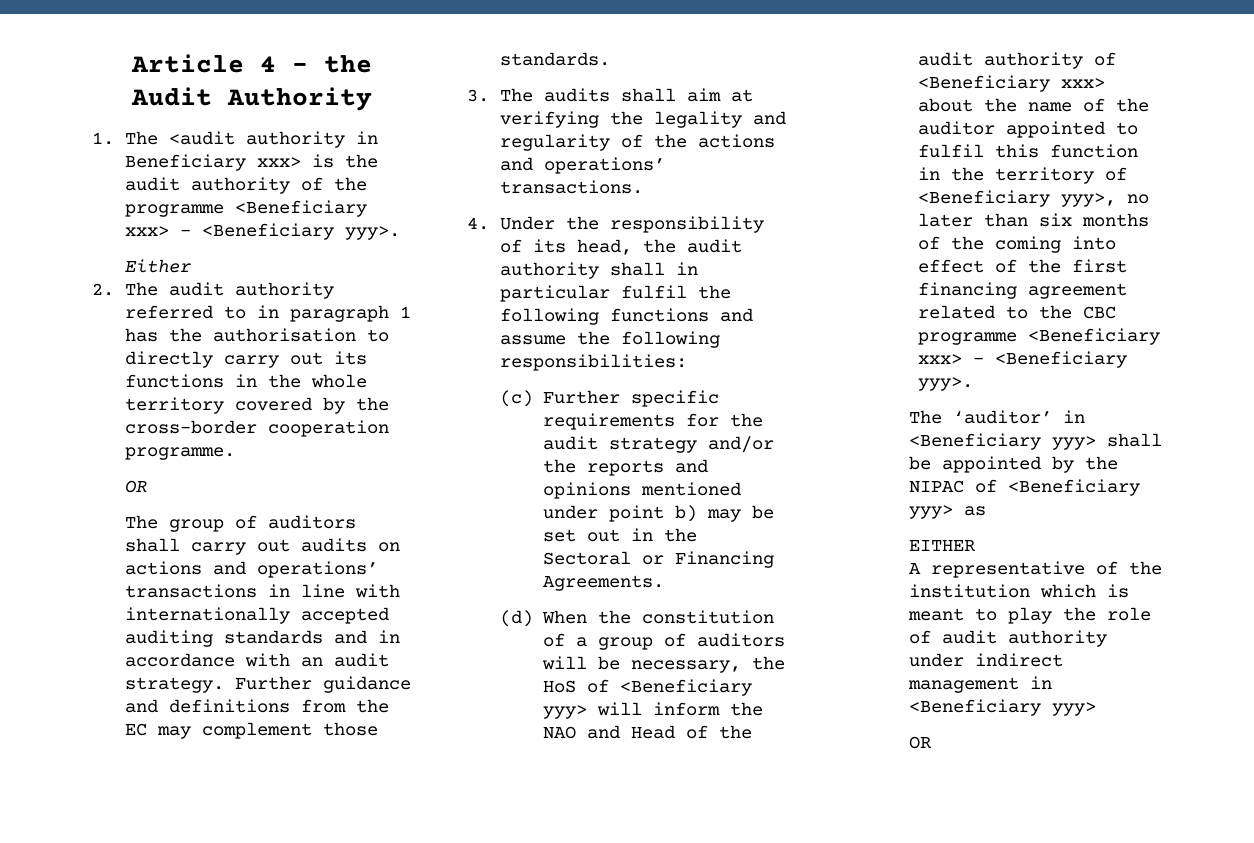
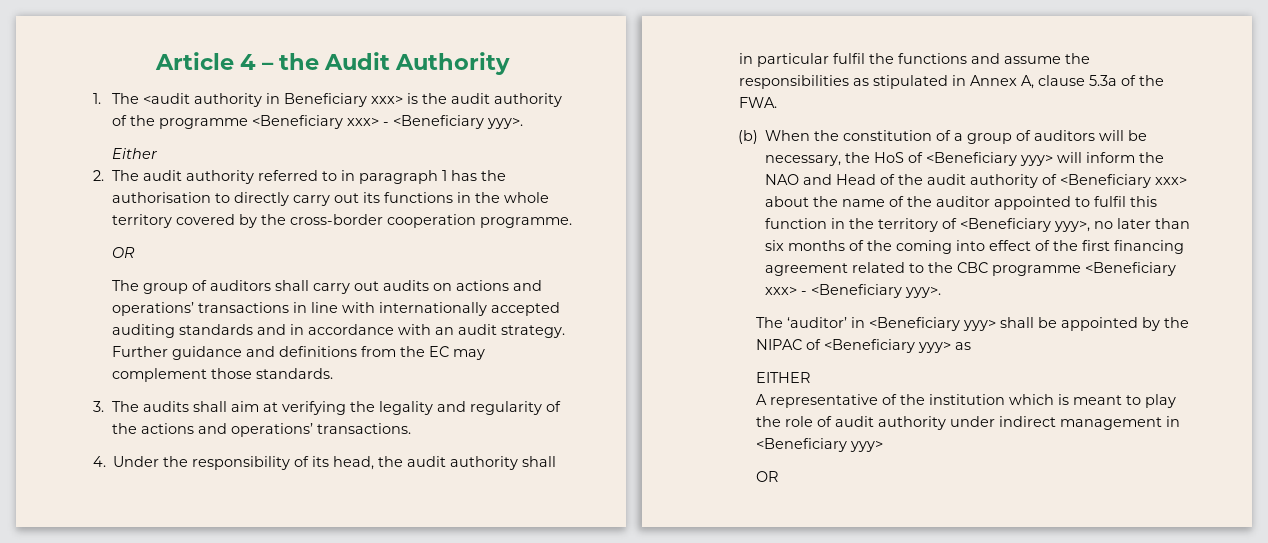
[500,308,600,325] following -> (895, 58) none
[621,331,721,348] [500,354,688,371] [500,390,719,407] [542,413,763,430] [542,436,774,453] [542,459,708,476] [542,482,741,499] [542,505,774,522] [542,528,697,542] [542,551,774,568] [542,575,664,591] [500,610,534,627] following responsibilities: // (c) Further specific requirements for the audit strategy and/or the reports and opinions mentioned under point b) may be set out in the Sectoral or Financing Agreements. // (d) -> [739,75,1165,89] [739,97,778,108] [737,130,758,144] responsibilities as stipulated in Annex A, clause 5.3a of the FWA. // (b)

